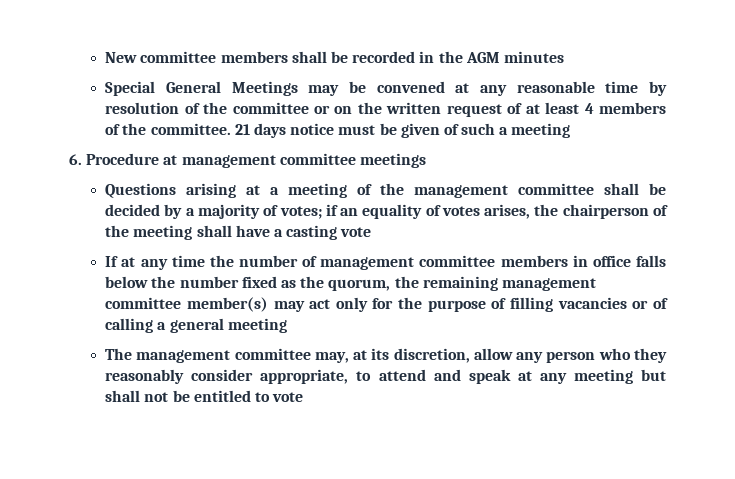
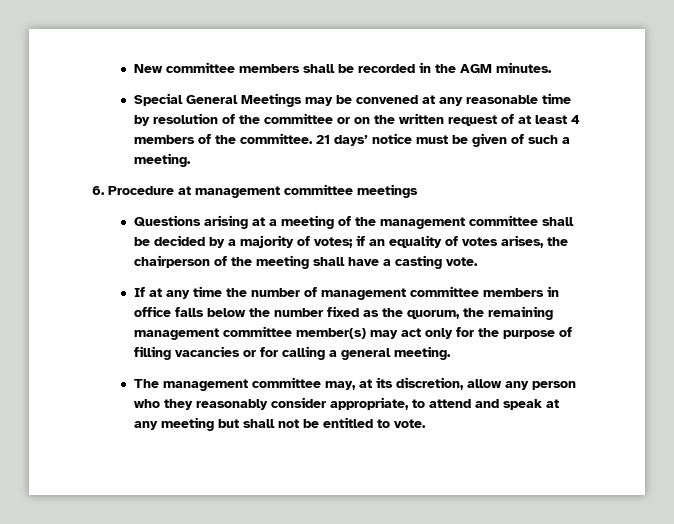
[503,51,564,63] minutes -> [495,62,552,73] minutes.
[253,123,286,138] days -> [333,135,368,146] days’
[511,123,571,138] meeting -> [133,153,191,167] meeting.
[340,227,372,237] vote -> [445,257,478,266] vote.
[653,298,669,309] of -> [259,347,278,357] for
[227,318,287,333] meeting -> [393,346,451,360] meeting.
[272,392,304,402] vote -> [393,419,426,428] vote.

